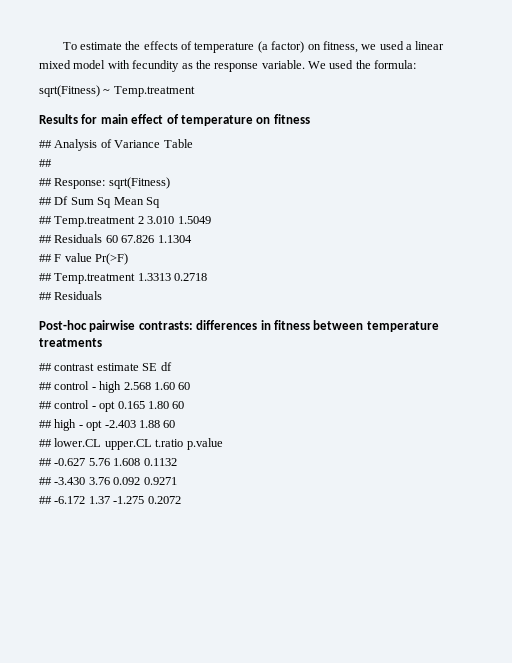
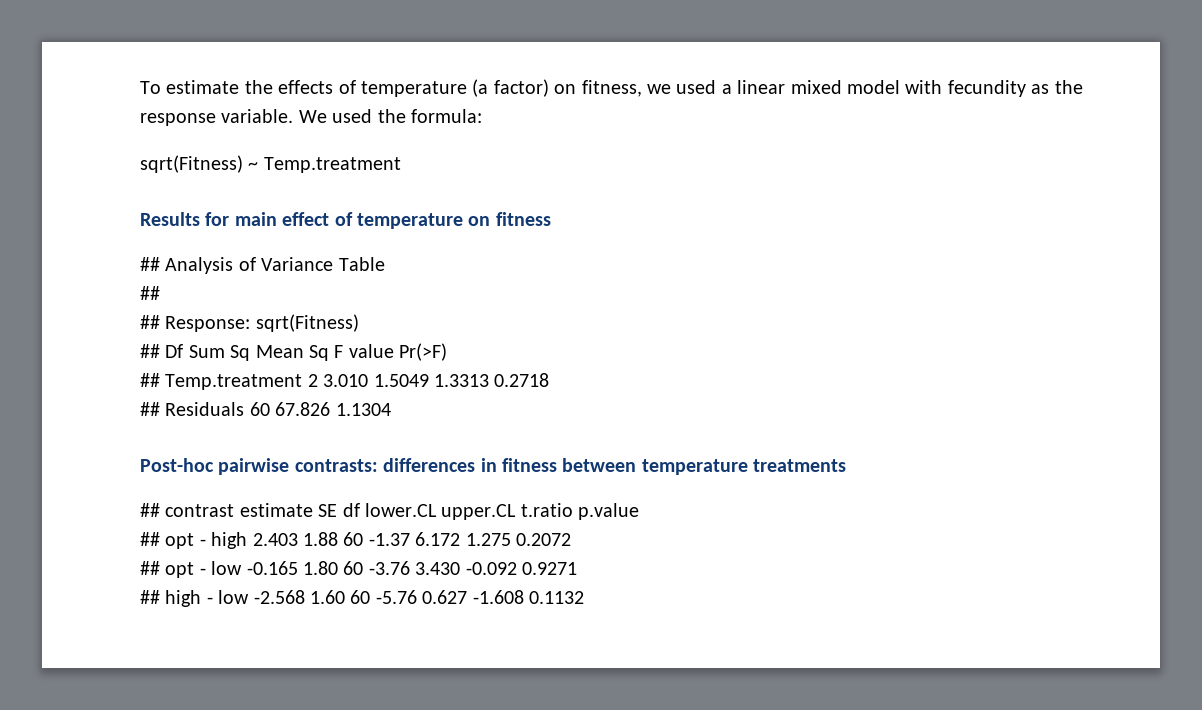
(160, 202) none -> [334,343,448,361] F value Pr(>F)
(211, 220) none -> [434,373,550,387] 1.3313 0.2718
[39,253,129,265] [39,273,208,284] [39,291,103,300] // ## F value Pr(>F) // ## Temp.treatment 1.3313 0.2718 // ## Residuals -> (391, 409) none
[39,381,191,393] [39,400,185,412] [39,419,176,431] [39,439,52,447] // ## control - high 2.568 1.60 60 // ## control - opt 0.165 1.80 60 // ## high - opt -2.403 1.88 60 // ## -> (360, 510) none
[54,458,177,466] [39,477,177,485] [39,496,181,504] -0.627 5.76 1.608 0.1132 // ## -3.430 3.76 0.092 0.9271 // ## -6.172 1.37 -1.275 0.2072 -> [165,532,571,549] [140,561,577,578] [140,590,584,607] opt - high 2.403 1.88 60 -1.37 6.172 1.275 0.2072 // ## opt - low -0.165 1.80 60 -3.76 3.430 -0.092 0.9271 // ## high - low -2.568 1.60 60 -5.76 0.627 -1.608 0.1132

